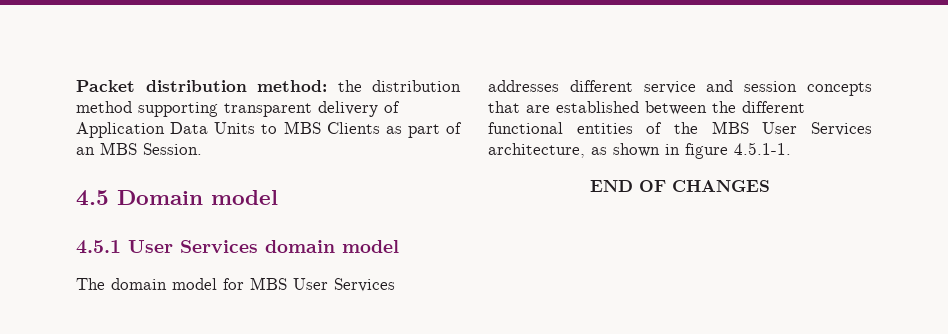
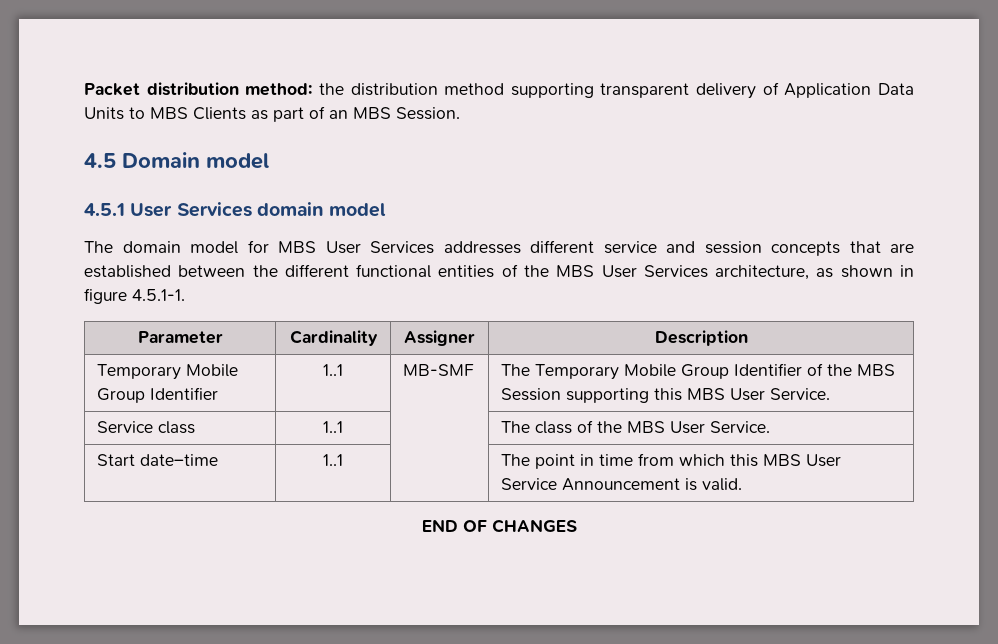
(791, 148) none -> [137,331,223,344] [289,330,378,346] [404,330,475,346] [654,330,748,346] [97,364,239,380] [97,387,219,403] [323,364,343,376] [403,364,475,376] [501,363,896,380] [501,388,831,403] [97,421,196,434] [323,421,343,433] [501,420,771,434] [97,454,219,466] [323,454,343,466] [501,453,842,469] [501,478,743,491] // Parameter | Cardinality | Assigner | Description // Temporary Mobile Group Identifier | 1..1 | MB-SMF | The Temporary Mobile Group Identifier of the MBS Session supporting this MBS User Service. // Service class | 1..1 | | The class of the MBS User Service. // Start date–time | 1..1 | | The point in time from which this MBS User Service Announcement is valid.

